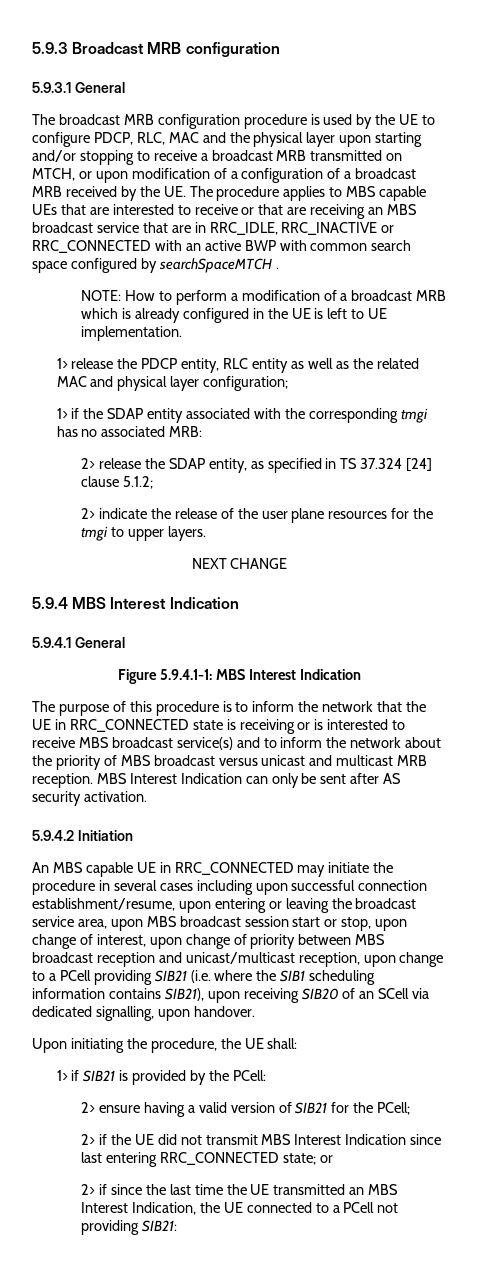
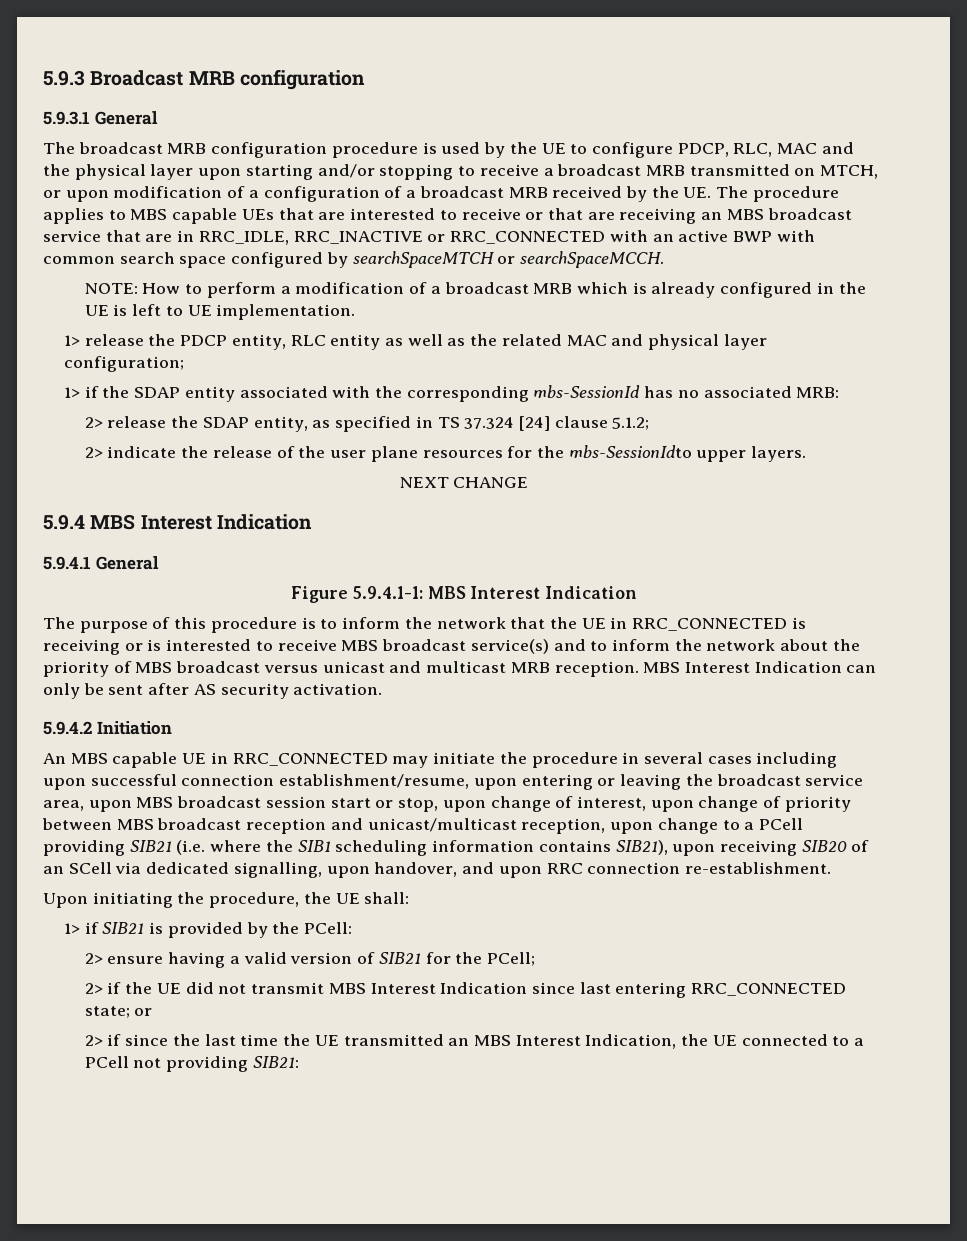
[275,267,279,269] . -> [497,251,665,268] or searchSpaceMCCH.
[400,408,428,423] tmgi -> [533,385,641,398] mbs-SessionId
[81,526,124,541] tmgi to -> [568,445,692,458] mbs-SessionIdto
[192,720,223,730] state -> (788, 624) none
[193,1006,255,1017] handover. -> [374,862,831,878] handover, and upon RRC connection re-establishment.

